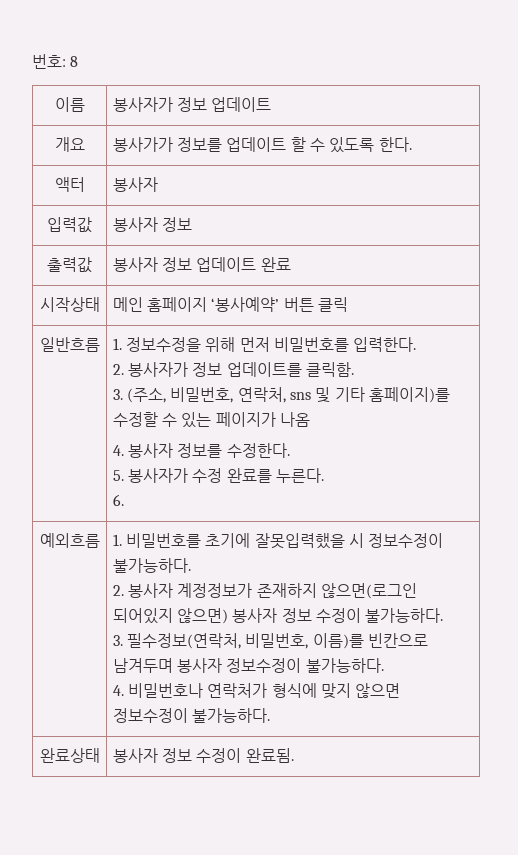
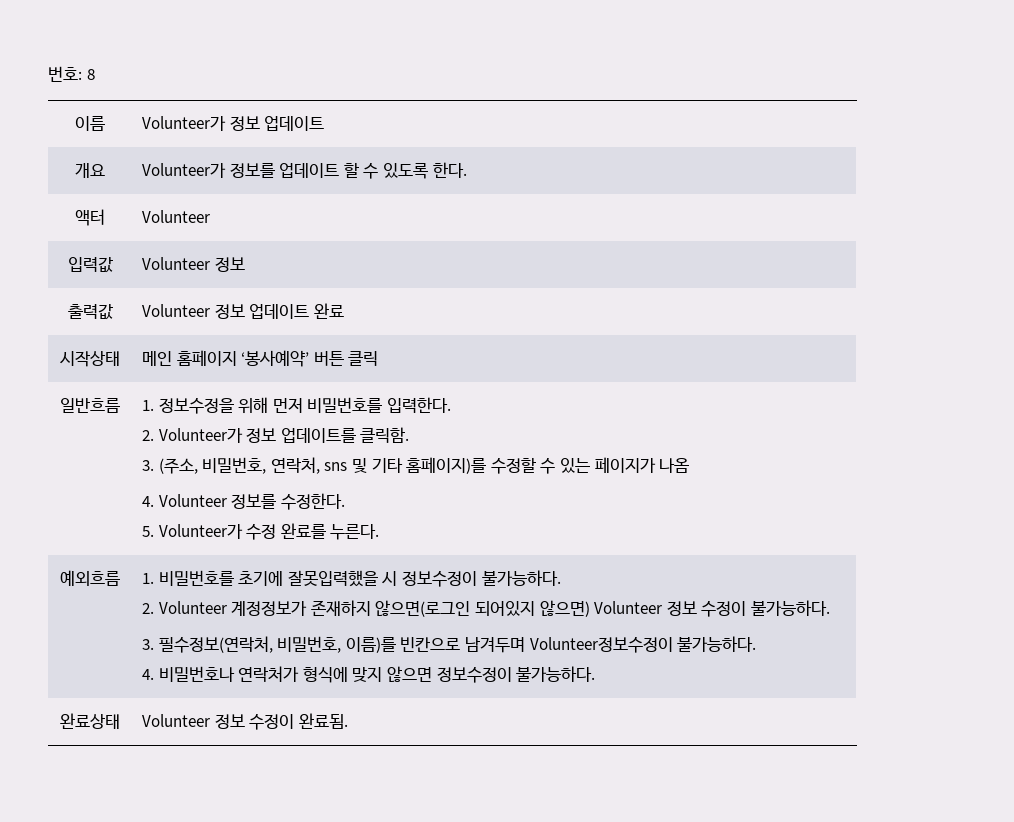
[112,97,173,112] 봉사자가 -> [142,116,227,131] Volunteer가
[112,137,173,152] 봉사가가 -> [142,163,227,178] Volunteer가
[112,177,158,192] 봉사자 -> [142,210,211,223] Volunteer
[112,217,158,232] 봉사자 -> [142,257,211,270] Volunteer
[112,257,158,272] 봉사자 -> [142,304,211,317] Volunteer
[127,362,188,377] 봉사자가 -> [158,428,243,443] Volunteer가
[127,443,173,458] 봉사자 -> [158,494,227,507] Volunteer
[127,468,188,483] 봉사자가 -> [158,524,243,539] Volunteer가
[112,494,124,506] // 6. -> (380, 532) none
[127,583,173,598] 봉사자 -> [158,601,227,614] Volunteer
[232,608,278,623] 봉사자 -> [594,601,663,614] Volunteer
[176,658,302,673] 봉사자 정보수정이 -> [529,637,673,653] Volunteer정보수정이
[112,748,158,763] 봉사자 -> [142,714,211,727] Volunteer

